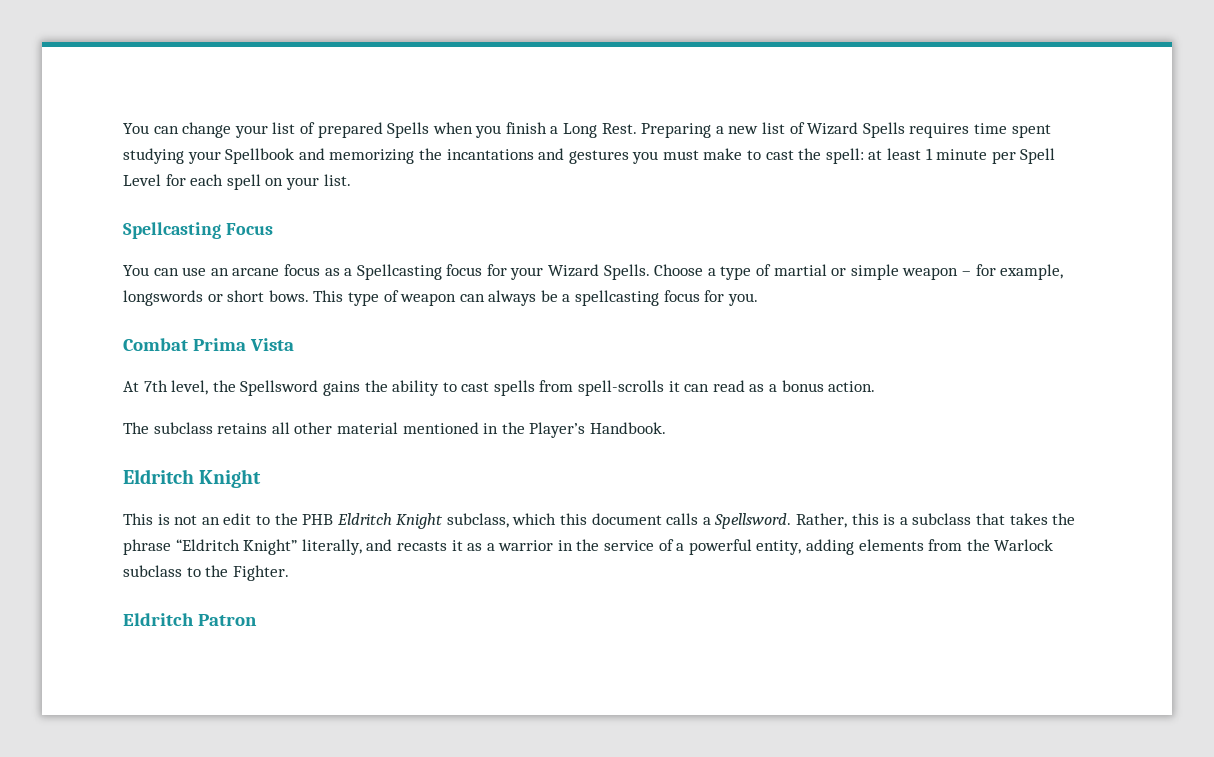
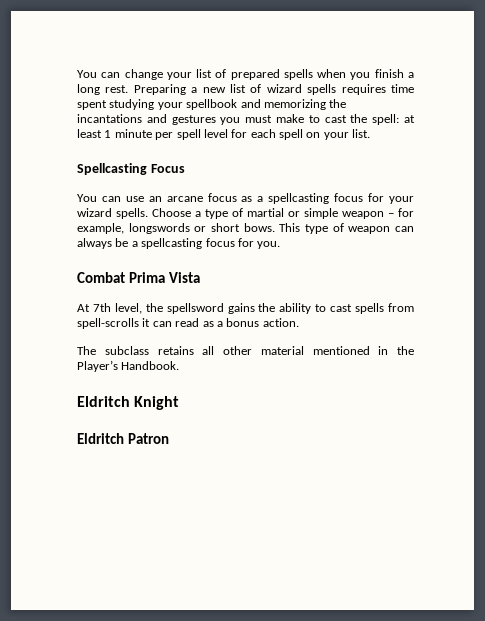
[387,122,430,138] Spells -> [283,69,313,80] spells
[563,123,637,138] Long Rest. -> [77,84,129,95] long rest.
[807,122,905,138] Wizard Spells -> [266,84,337,95] wizard spells
[225,148,295,164] Spellbook -> [186,99,238,110] spellbook
[1020,148,1056,164] [123,174,161,186] Spell Level -> [176,129,228,140] spell level
[356,264,442,280] Spellcasting -> [268,193,330,204] spellcasting
[548,264,650,280] Wizard Spells. -> [77,208,148,219] wizard spells.
[240,380,319,396] Spellsword -> [166,303,224,314] spellsword
[123,513,1076,529] [123,539,1054,555] [123,565,289,581] // This is not an edit to the PHB Eldritch Knight subclass, which this document calls a Spellsword. Rather, this is a subclass that takes the phrase “Eldritch Knight” literally, and recasts it as a warrior in the service of a powerful entity, adding elements from the Warlock subclass to the Fighter. -> (180, 403) none

